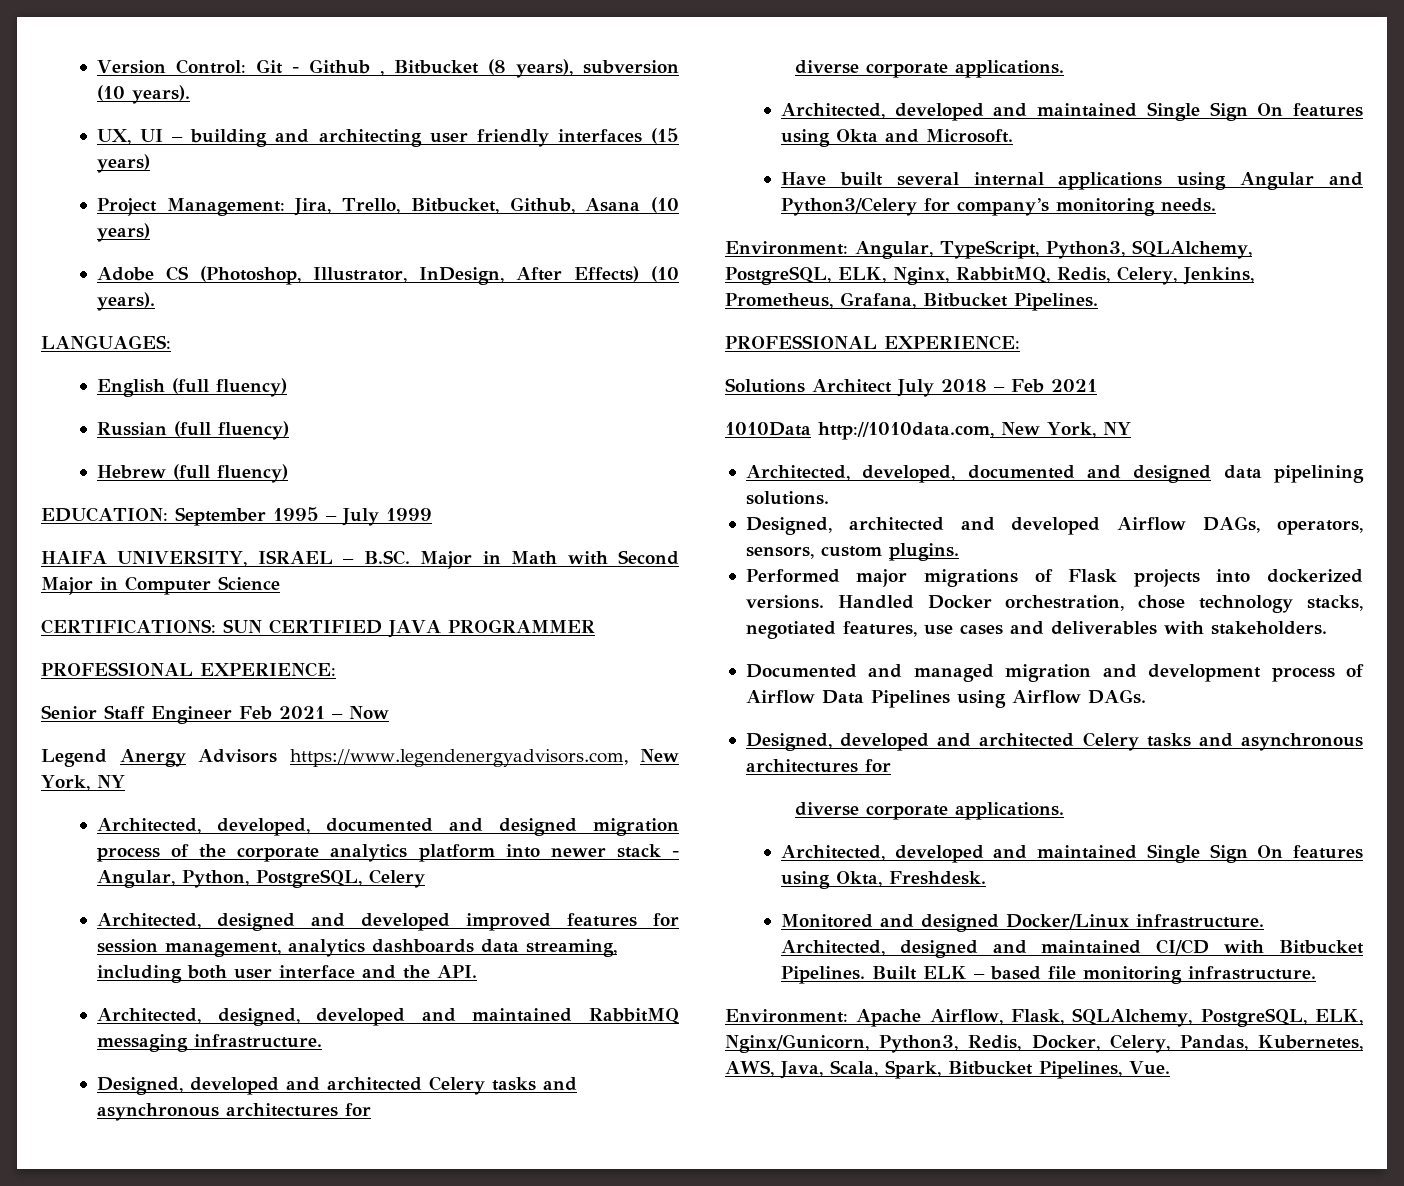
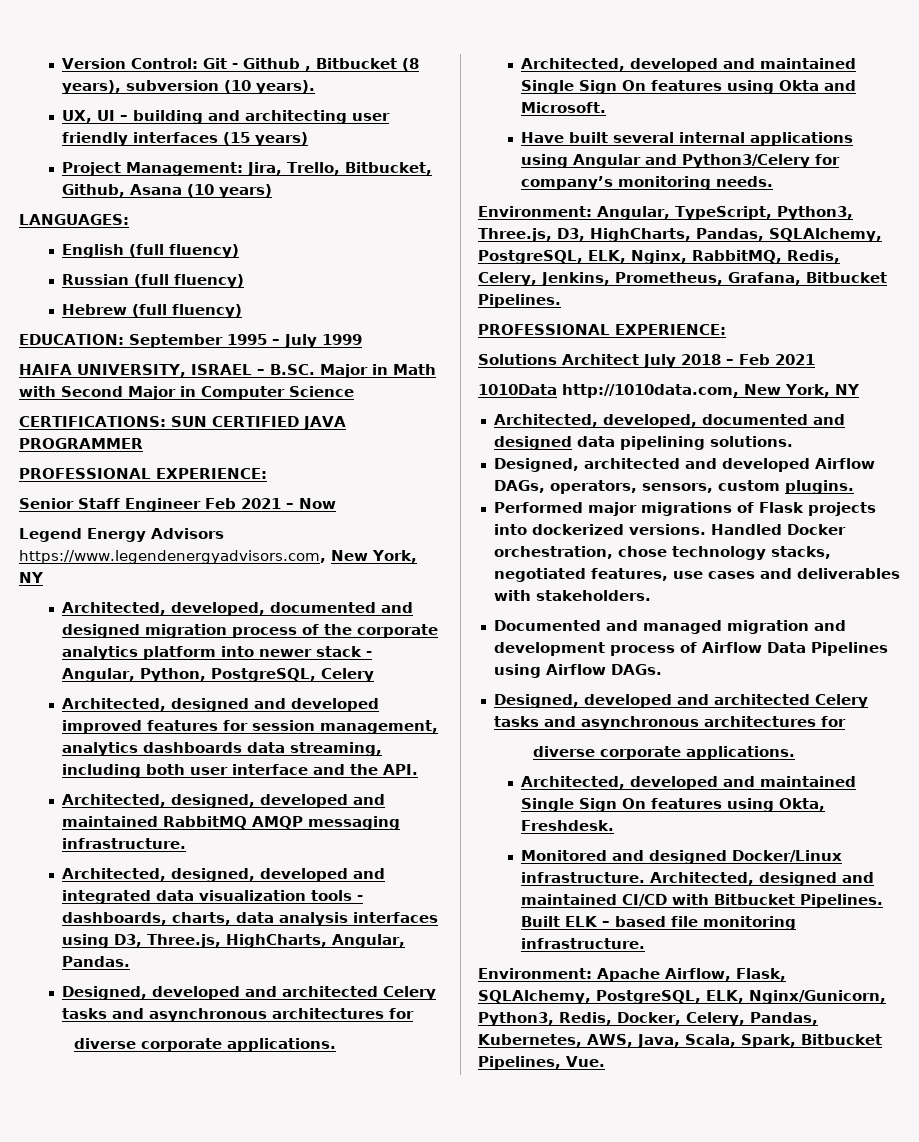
[96,266,679,285] [96,292,155,311] // Adobe CS (Photoshop, Illustrator, InDesign, After Effects) (10 years). -> (273, 191) none
[119,749,186,767] Anergy -> [87,528,146,542] Energy
(679, 1016) none -> [252,816,304,829] AMQP
(322, 1041) none -> [62,868,386,882] [62,890,364,904] [62,912,439,926] [62,934,406,948] [62,956,131,967] // Architected, designed, developed and integrated data visualization tools - dashboards, charts, data analysis interfaces using D3, Three.js, HighCharts, Angular, Pandas.
(1125, 250) none -> [478,228,764,242] Three.js, D3, HighCharts, Pandas,

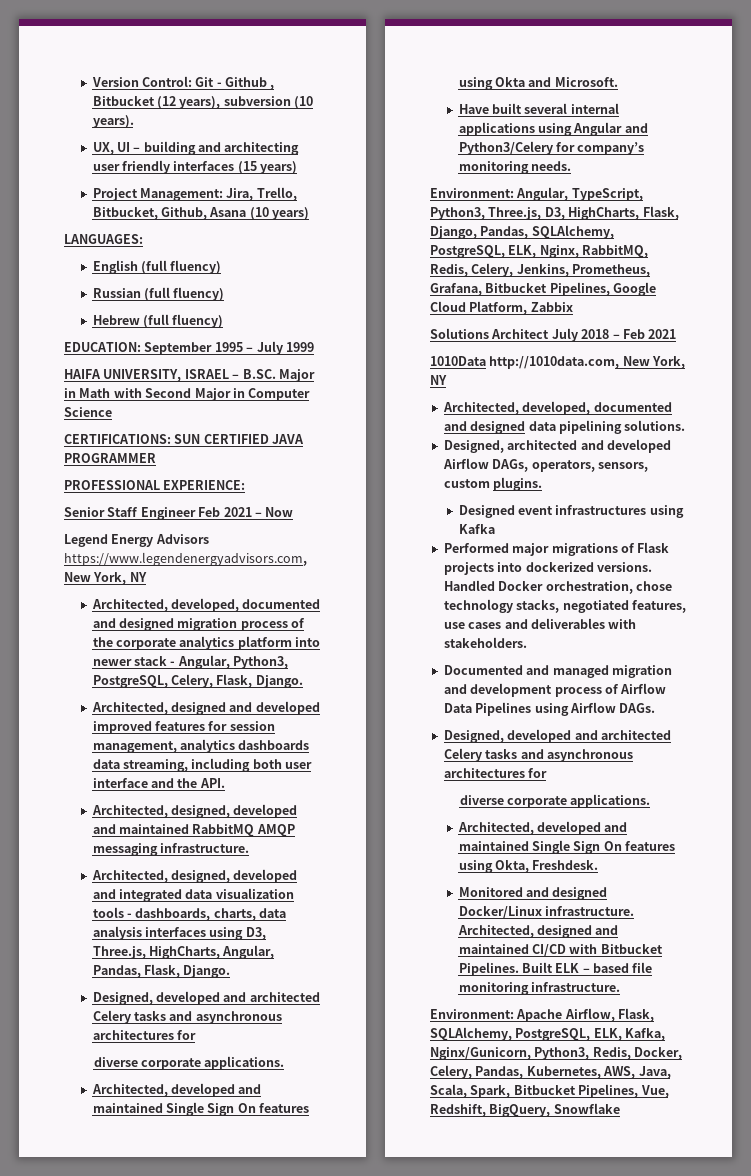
[402,58,420,71] (8 -> [156,96,176,109] (12
[140,668,375,682] Python, PostgreSQL, Celery -> [232,656,288,669] [92,674,303,688] Python3, PostgreSQL, Celery, Flask, Django.
[62,956,131,967] Pandas. -> [92,964,231,978] Pandas, Flask, Django.
(691, 235) none -> [642,206,679,220] [430,226,477,239] Flask, Django,
[478,294,561,308] [478,324,726,335] Pipelines. // PROFESSIONAL EXPERIENCE: -> [549,282,657,296] [430,301,573,315] Pipelines, Google Cloud Platform, Zabbix
(854, 487) none -> [458,505,684,518] [458,524,495,534] // Designed event infrastructures using Kafka
(744, 996) none -> [625,1028,666,1041] Kafka,
[566,1056,605,1067] Vue. -> [640,1085,669,1098] [430,1103,620,1117] Vue, Redshift, BigQuery, Snowflake

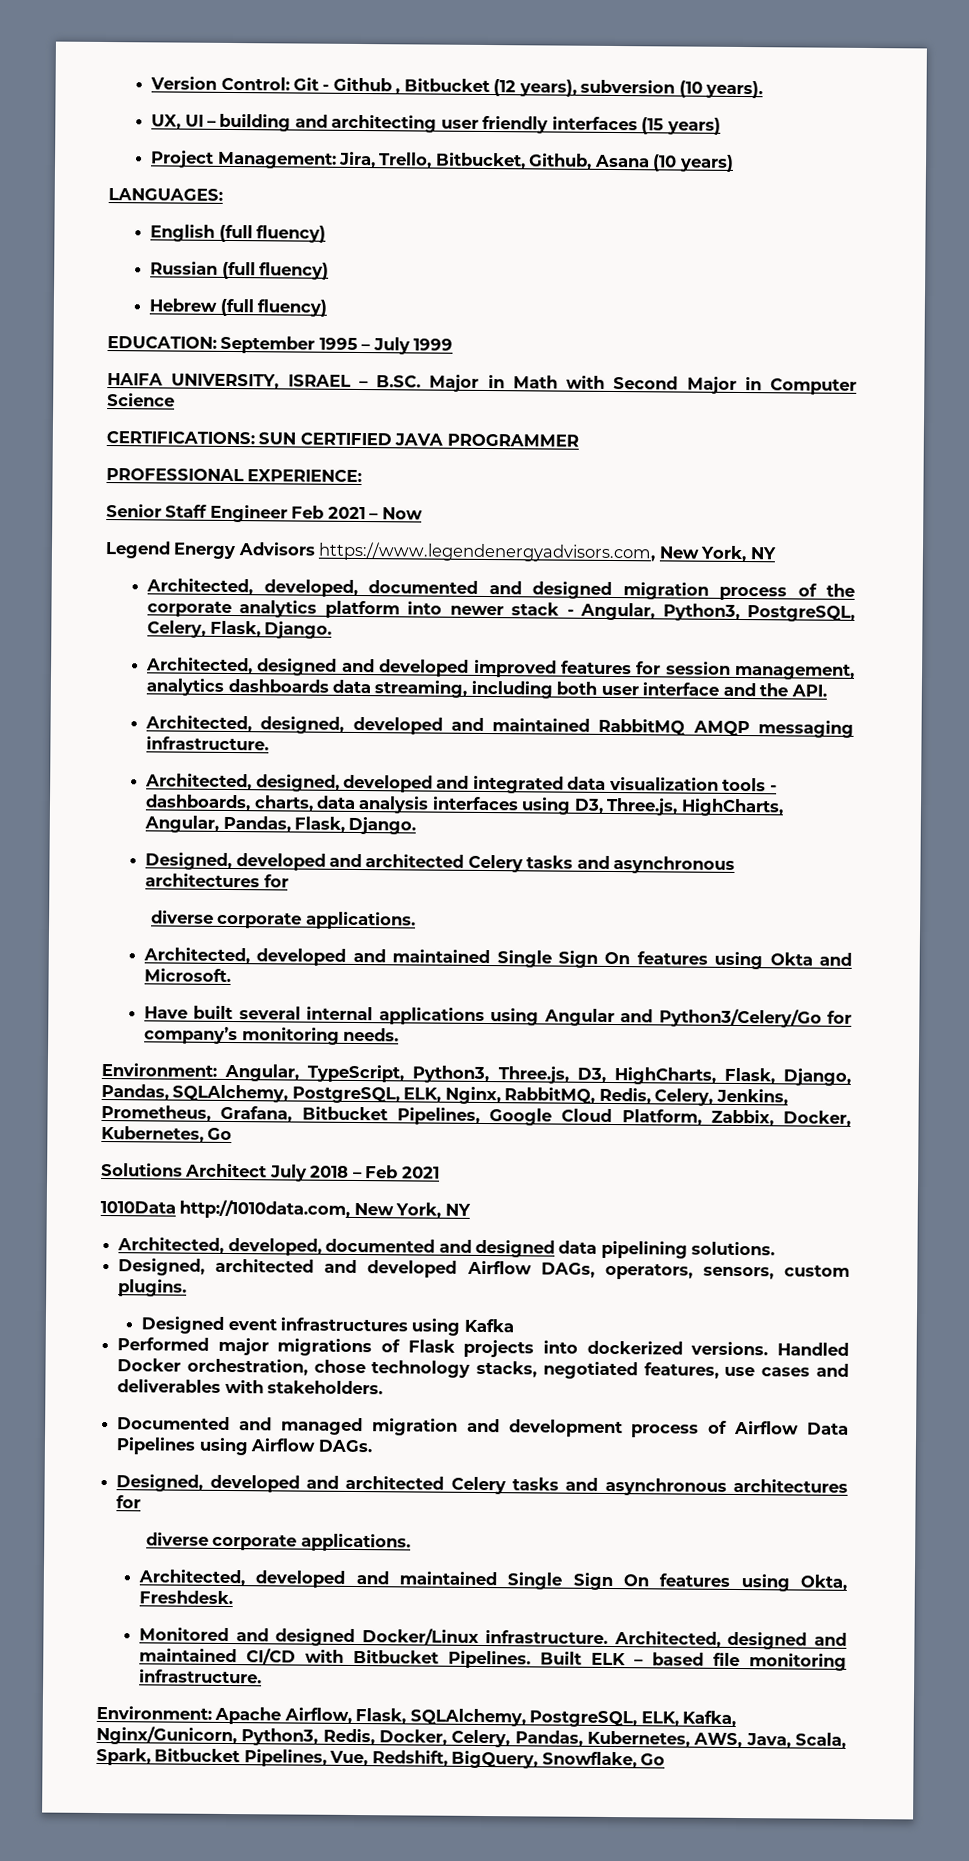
[458,141,553,155] Python3/Celery -> [658,1008,822,1028] Python3/Celery/Go
[530,302,573,312] Zabbix -> [710,1109,851,1127] [101,1125,233,1143] Zabbix, Docker, Kubernetes, Go
[553,1103,620,1114] Snowflake -> [541,1751,666,1769] Snowflake, Go

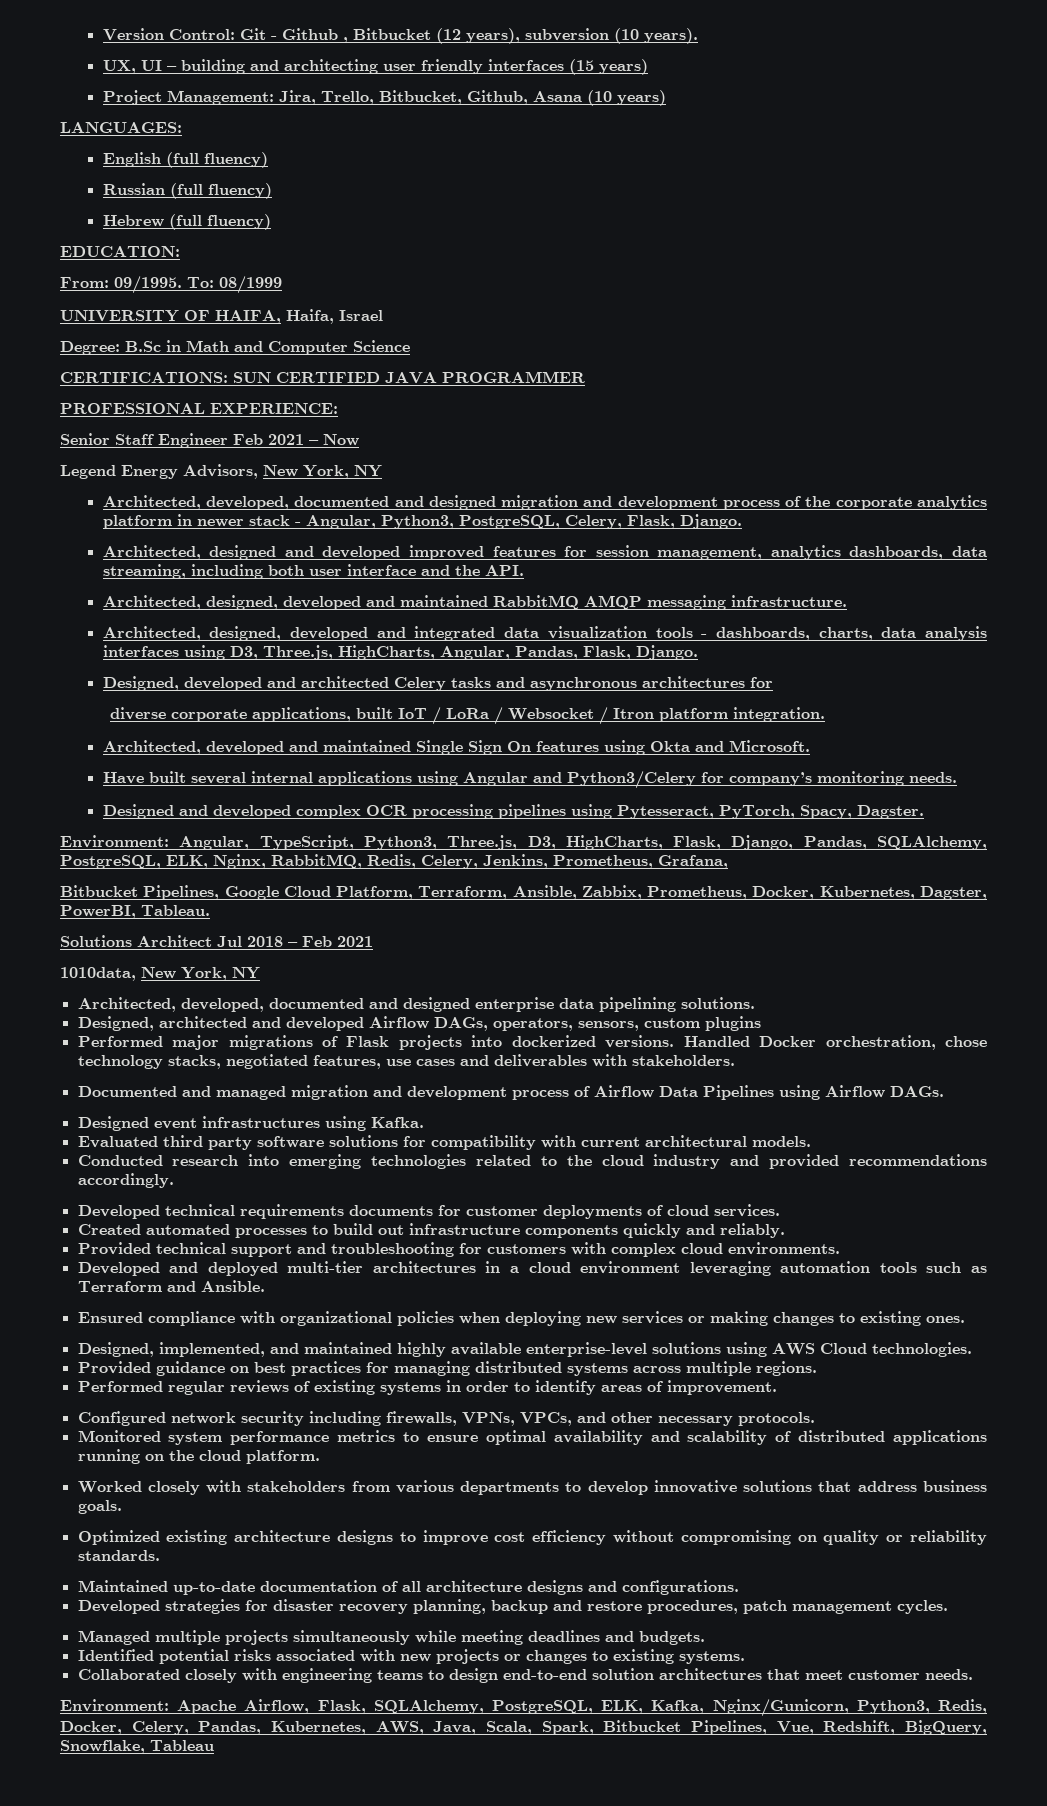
[220,335,454,355] [107,373,762,394] September 1995 – July 1999 // HAIFA UNIVERSITY, ISRAEL – B.SC. Major in Math with Second Major in -> [60,276,282,294] [60,309,383,324] [60,340,263,355] // From: 09/1995. To: 08/1999 // UNIVERSITY OF HAIFA, Haifa, Israel // Degree: B.Sc in Math and
[237,541,657,563] Advisors https://www.legendenergyadvisors.com, -> [183,464,258,479] Advisors,
(709, 591) none -> [583,496,718,510] and development
[407,601,443,615] into -> [176,514,192,526] in
[227,678,329,693] dashboards -> [849,546,944,560] dashboards,
[305,911,416,930] applications. -> [252,707,826,725] applications, built IoT / LoRa / Websocket / Itron platform integration.
[658,1008,822,1028] Python3/Celery/Go -> [566,771,696,789] Python3/Celery
(399, 1034) none -> [102,804,924,819] // Designed and developed complex OCR processing pipelines using Pytesseract, PyTorch, Spacy, Dagster.
(293, 1114) none -> (728, 862) //
[710,1109,851,1127] [101,1125,233,1143] Zabbix, Docker, Kubernetes, Go -> [418,885,987,900] [60,905,210,919] Terraform, Ansible, Zabbix, Prometheus, Docker, Kubernetes, Dagster, PowerBI, Tableau.
[269,1164,307,1182] July -> [217,936,242,947] Jul
[100,1199,471,1219] [117,1237,555,1258] 1010Data http://1010data.com, New York, NY // Architected, developed, documented and designed -> [60,967,260,981] [77,997,554,1012] 1010data, New York, NY // Architected, developed, documented and designed enterprise
[118,1279,188,1297] [141,1316,514,1336] plugins. // Designed event infrastructures using Kafka -> [704,1016,761,1031] plugins
[116,1474,848,1496] [116,1495,142,1509] [145,1532,411,1552] [138,1569,847,1592] [139,1590,234,1605] [139,1627,848,1650] [139,1648,848,1671] [139,1669,263,1684] Designed, developed and architected Celery tasks and asynchronous architectures for // diverse corporate applications. // Architected, developed and maintained Single Sign On features using Okta, Freshdesk. // Monitored and designed Docker/Linux infrastructure. Architected, designed and maintained CI/CD with Bitbucket Pipelines. Built ELK – based file monitoring infrastructure. -> [77,1116,424,1131] [77,1135,811,1150] [77,1154,988,1169] [77,1173,174,1188] [77,1204,780,1219] [77,1223,785,1238] [77,1242,840,1257] [77,1261,988,1276] [77,1280,265,1292] [77,1311,965,1326] [77,1342,972,1357] [77,1361,817,1376] [77,1380,777,1395] [77,1411,815,1426] [77,1430,988,1445] [77,1449,320,1464] [77,1480,987,1495] [77,1500,122,1514] [77,1530,987,1545] [77,1550,160,1561] [77,1580,739,1595] [77,1599,948,1614] [77,1630,705,1645] [77,1649,745,1664] [77,1668,973,1683] Designed event infrastructures using Kafka. // Evaluated third party software solutions for compatibility with current architectural models. // Conducted research into emerging technologies related to the cloud industry and provided recommendations accordingly. // Developed technical requirements documents for customer deployments of cloud services. // Created automated processes to build out infrastructure components quickly and reliably. // Provided technical support and troubleshooting for customers with complex cloud environments. // Developed and deployed multi-tier architectures in a cloud environment leveraging automation tools such as Terraform and Ansible. // Ensured compliance with organizational policies when deploying new services or making changes to existing ones. // Designed, implemented, and maintained highly available enterprise-level solutions using AWS Cloud technologies. // Provided guidance on best practices for managing distributed systems across multiple regions. // Performed regular reviews of existing systems in order to identify areas of improvement. // Configured network security including firewalls, VPNs, VPCs, and other necessary protocols. // Monitored system performance metrics to ensure optimal availability and scalability of distributed applications running on the cloud platform. // Worked closely with stakeholders from various departments to develop innovative solutions that address business goals. // Optimized existing architecture designs to improve cost efficiency without compromising on quality or reliability standards. // Maintained up-to-date documentation of all architecture designs and configurations. // Developed strategies for disaster recovery planning, backup and restore procedures, patch management cycles. // Managed multiple projects simultaneously while meeting deadlines and budgets. // Identified potential risks associated with new projects or changes to existing systems. // Collaborated closely with engineering teams to design end-to-end solution architectures that meet customer needs.
[640,1753,666,1766] Go -> [150,1740,214,1751] Tableau

